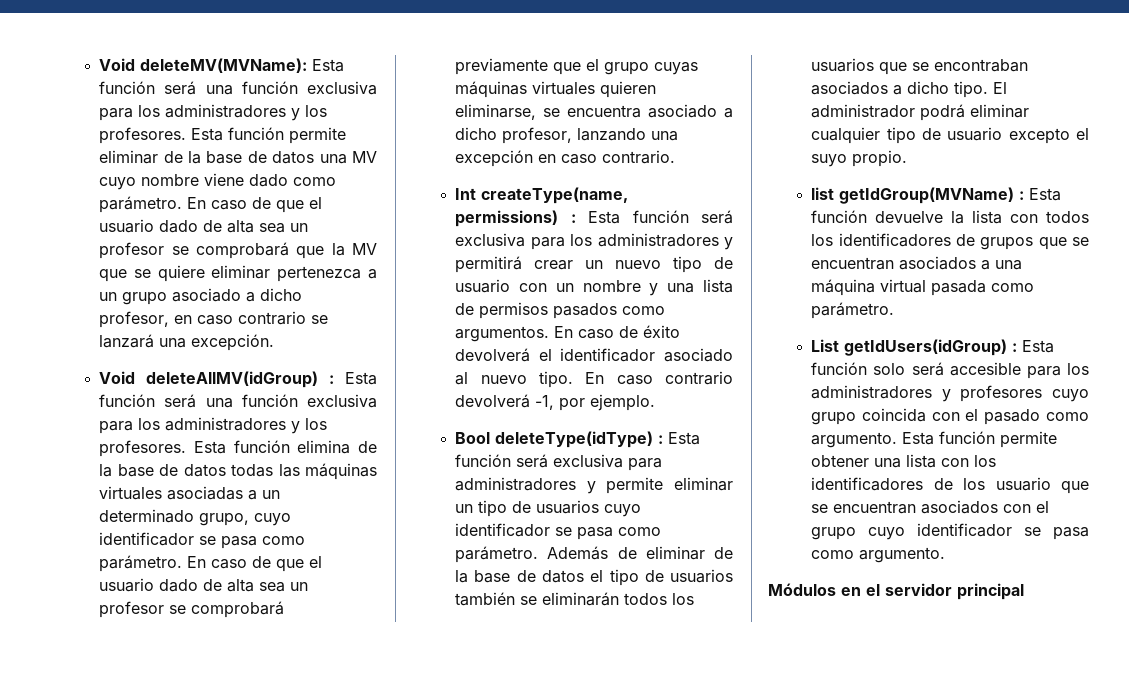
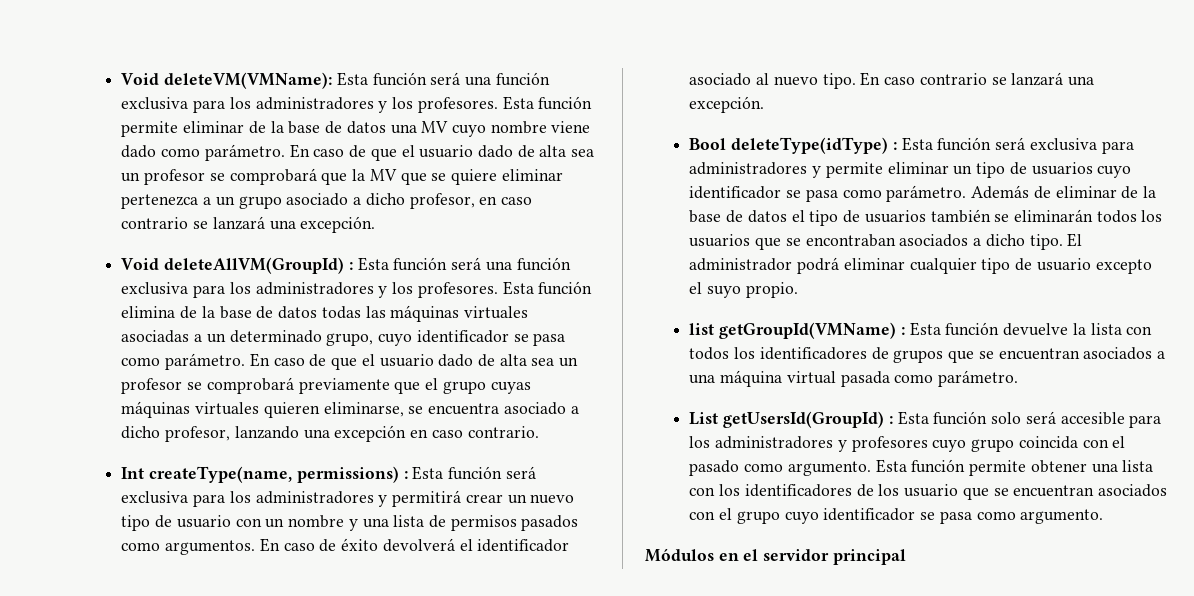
[99,58,308,73] Void deleteMV(MVName): -> [121,72,333,89] Void deleteVM(VMName):
[146,371,319,388] deleteAllMV(idGroup) -> [164,257,345,274] deleteAllVM(GroupId)
[455,394,656,411] devolverá -1, por ejemplo. -> [991,72,1094,86] [689,96,765,113] se lanzará una excepción.
[839,187,1015,204] getIdGroup(MVName) -> [719,322,897,339] getGroupId(VMName)
[844,339,1008,356] getIdUsers(idGroup) -> [723,411,885,428] getUsersId(GroupId)

